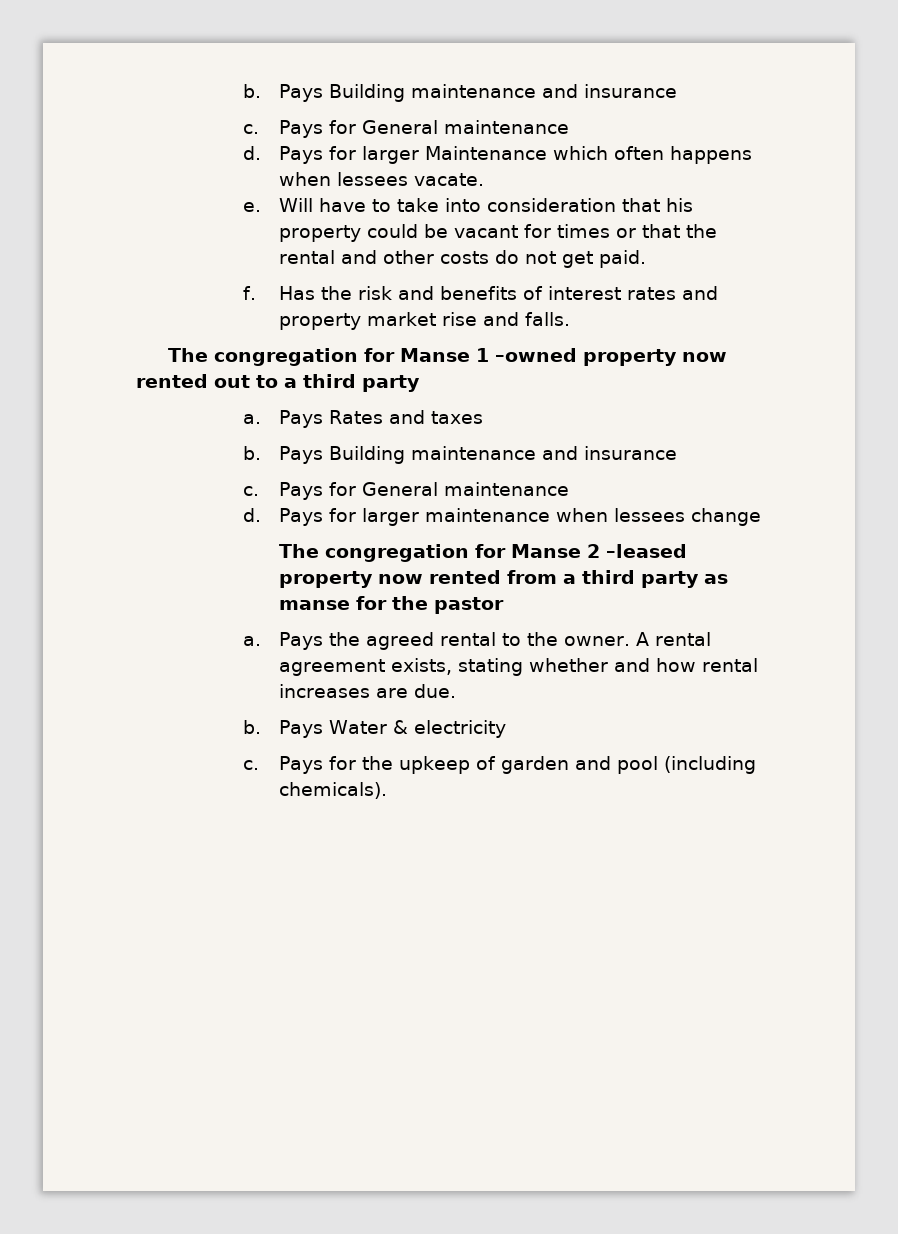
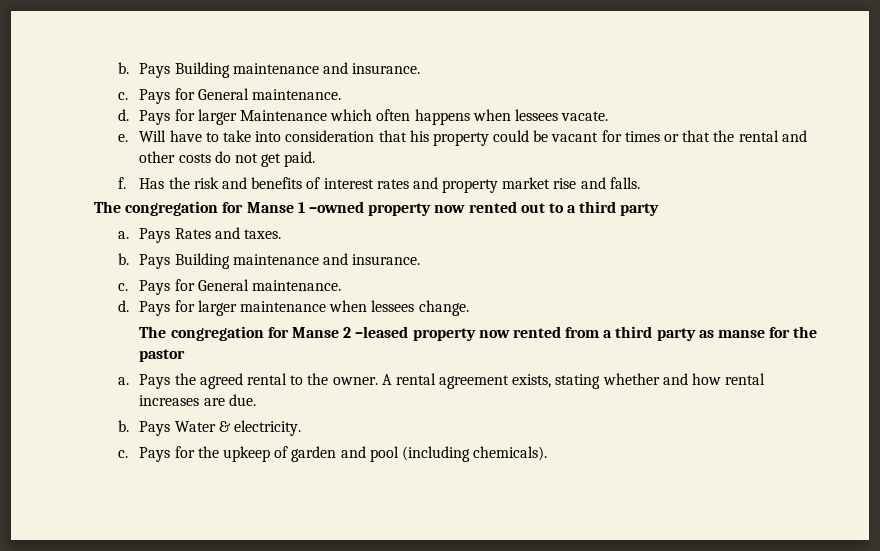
[243,84,677,102] [243,120,569,138] b. Pays Building maintenance and insurance // c. Pays for General maintenance -> [118,62,421,78] [118,88,342,104] b. Pays Building maintenance and insurance. // c. Pays for General maintenance.
[430,411,483,424] [243,446,677,464] [243,482,569,500] taxes // b. Pays Building maintenance and insurance // c. Pays for General maintenance -> [244,229,282,239] [118,253,421,269] [118,279,342,295] taxes. // b. Pays Building maintenance and insurance. // c. Pays for General maintenance.
[690,508,761,526] change -> [418,300,469,316] change.
[413,720,506,738] electricity -> [234,420,302,436] electricity.

